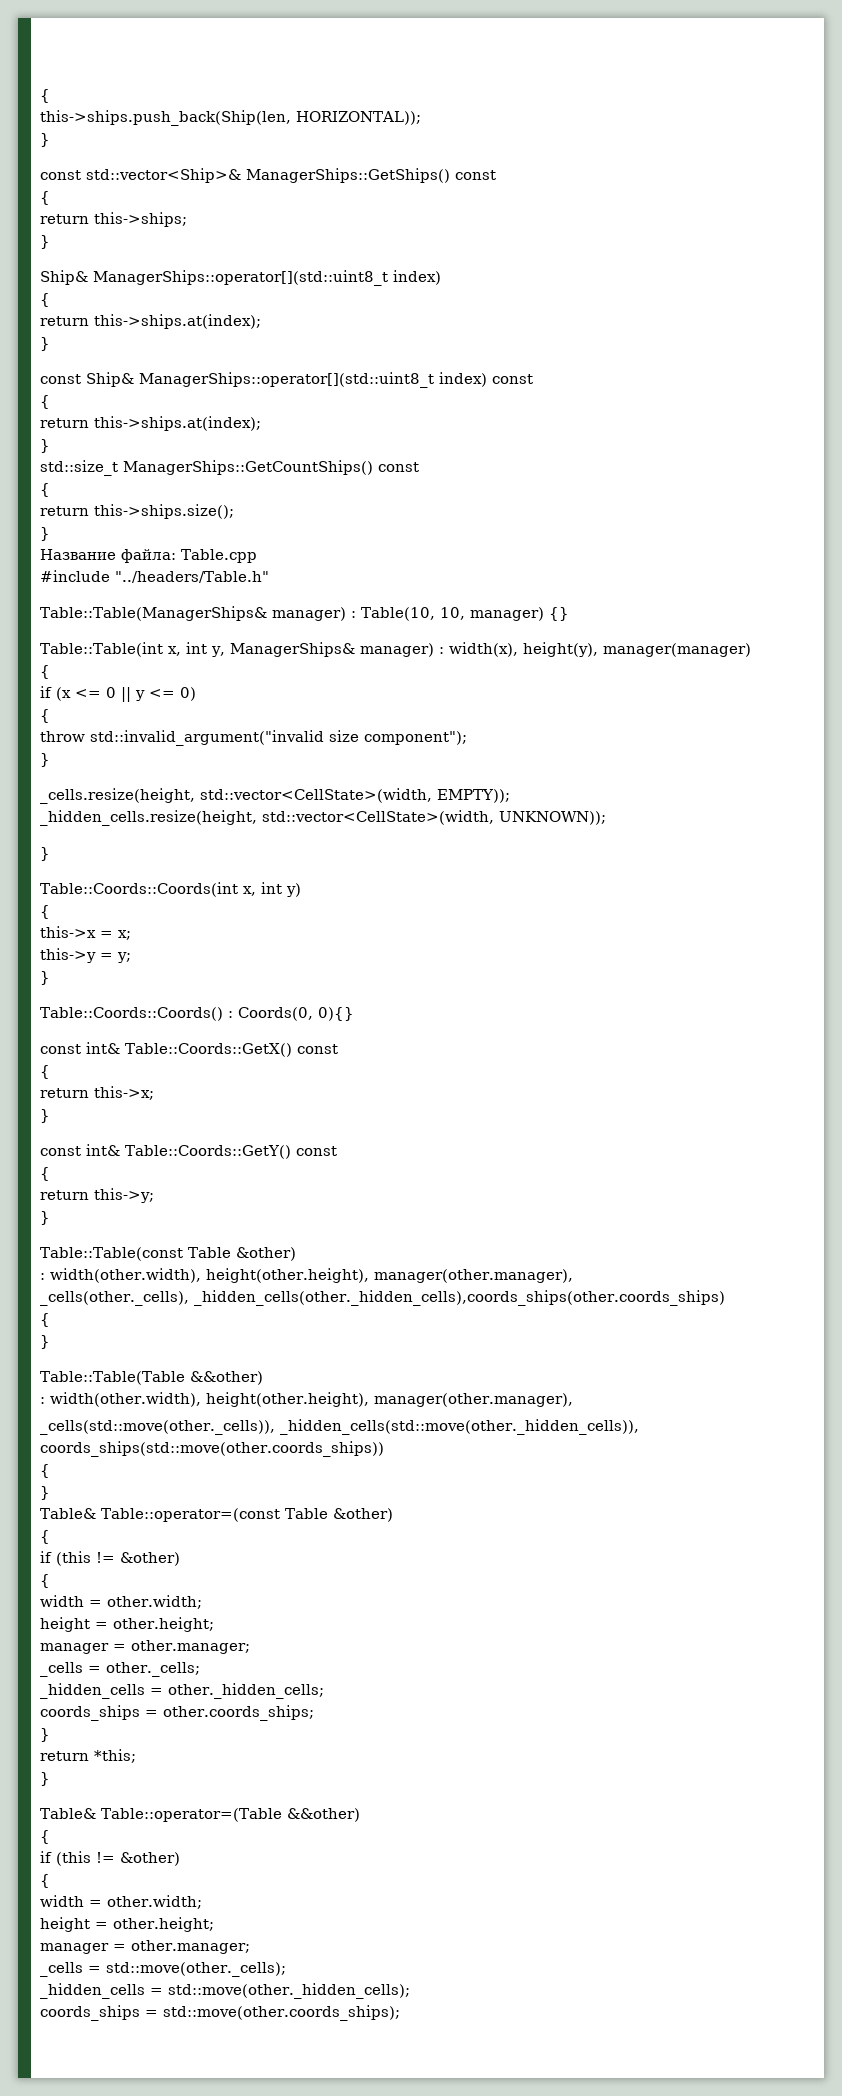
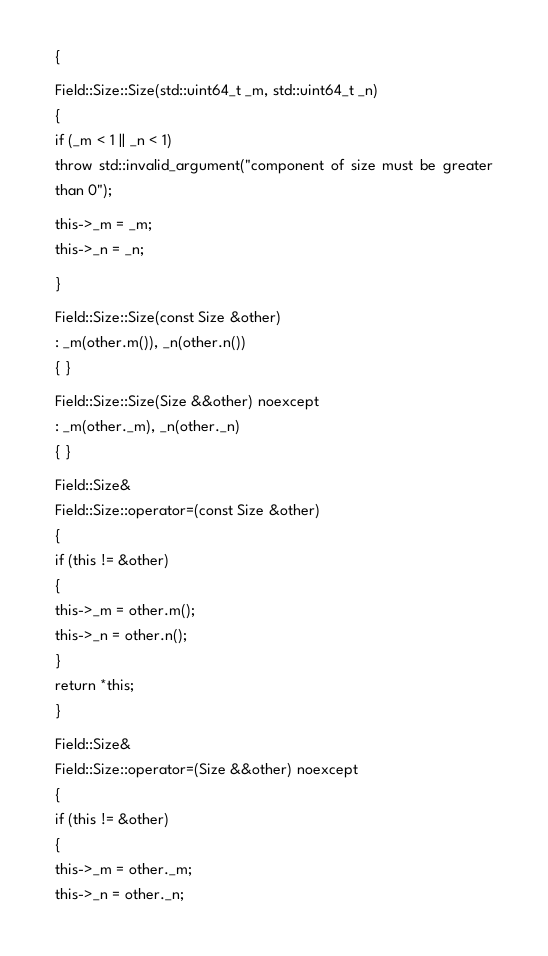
[40,89,50,103] [40,110,421,126] [40,133,50,147] [40,168,496,183] [40,191,50,205] [40,212,187,227] [40,235,50,249] [40,270,441,286] [40,293,50,307] [40,314,261,329] [40,337,50,351] [40,372,533,388] [40,395,50,409] [40,416,261,431] [40,439,50,453] [40,460,419,476] [40,483,50,497] [40,504,234,519] [40,527,50,541] [40,549,257,563] [40,570,269,583] [40,606,569,621] [40,642,751,657] [40,665,50,679] [40,686,196,702] [40,709,50,723] [40,730,467,746] [40,753,50,767] [40,788,510,804] [40,810,606,826] [40,847,50,861] [40,882,301,897] [40,905,50,919] [40,926,131,940] [40,948,131,963] [40,971,50,985] [40,1007,354,1021] [40,1042,338,1057] [40,1065,50,1079] [40,1086,154,1100] [40,1109,50,1123] [40,1144,337,1159] [40,1167,50,1181] [40,1188,154,1203] [40,1211,50,1225] [40,1247,296,1261] [40,1268,573,1283] [40,1290,725,1306] [40,1313,50,1327] [40,1335,50,1349] [40,1371,263,1385] [40,1392,573,1407] [40,1419,639,1435] [40,1441,384,1457] [40,1464,50,1478] [40,1486,50,1500] [40,1508,328,1522] { // this->ships.push_back(Ship(len, HORIZONTAL)); // } // const std::vector<Ship>& ManagerShips::GetShips() const // { // return this->ships; // } // Ship& ManagerShips::operator[](std::uint8_t index) // { // return this->ships.at(index); // } // const Ship& ManagerShips::operator[](std::uint8_t index) const // { // return this->ships.at(index); // } // std::size_t ManagerShips::GetCountShips() const // { // return this->ships.size(); // } // Название файла: Table.cpp // #include "../headers/Table.h" // Table::Table(ManagerShips& manager) : Table(10, 10, manager) {} // Table::Table(int x, int y, ManagerShips& manager) : width(x), height(y), manager(manager) // { // if (x <= 0 || y <= 0) // { // throw std::invalid_argument("invalid size component"); // } // _cells.resize(height, std::vector<CellState>(width, EMPTY)); // _hidden_cells.resize(height, std::vector<CellState>(width, UNKNOWN)); // } // Table::Coords::Coords(int x, int y) // { // this->x = x; // this->y = y; // } // Table::Coords::Coords() : Coords(0, 0){} // const int& Table::Coords::GetX() const // { // return this->x; // } // const int& Table::Coords::GetY() const // { // return this->y; // } // Table::Table(const Table &other) // : width(other.width), height(other.height), manager(other.manager), // _cells(other._cells), _hidden_cells(other._hidden_cells),coords_ships(other.coords_ships) // { // } // Table::Table(Table &&other) // : width(other.width), height(other.height), manager(other.manager), // _cells(std::move(other._cells)), _hidden_cells(std::move(other._hidden_cells)), coords_ships(std::move(other.coords_ships)) // { // } // Table& Table::operator=(const Table -> [55,50,61,65] [55,83,378,99] [55,109,61,124] [55,133,173,149] [55,158,493,174] [55,183,113,199] [55,218,152,231] [55,243,144,256] [55,277,61,292] [55,310,281,326] [55,335,246,351] [55,361,72,376] [55,394,319,410] [55,419,240,435] [55,445,72,460] [55,479,131,491] [55,503,265,519] { // Field::Size::Size(std::uint64_t _m, std::uint64_t _n) // { // if (_m < 1 || _n < 1) // throw std::invalid_argument("component of size must be greater than 0"); // this->_m = _m; // this->_n = _n; // } // Field::Size::Size(const Size &other) // : _m(other.m()), _n(other.n()) // { } // Field::Size::Size(Size &&other) noexcept // : _m(other._m), _n(other._n) // { } // Field::Size& // Field::Size::operator=(const Size
[40,1595,202,1609] [40,1617,214,1632] [40,1640,250,1654] [40,1662,200,1677] [40,1683,324,1699] [40,1705,314,1721] width = other.width; // height = other.height; // manager = other.manager; // _cells = other._cells; // _hidden_cells = other._hidden_cells; // coords_ships = other.coords_ships; -> [55,603,195,619] [55,628,187,644] this->_m = other.m(); // this->_n = other.n();
[40,1808,360,1822] [40,1830,50,1844] [40,1851,180,1866] [40,1874,50,1888] [40,1895,202,1909] [40,1917,214,1932] [40,1940,250,1954] [40,1962,286,1977] [40,1983,410,1999] [40,2005,400,2021] Table& Table::operator=(Table &&other) // { // if (this != &other) // { // width = other.width; // height = other.height; // manager = other.manager; // _cells = std::move(other._cells); // _hidden_cells = std::move(other._hidden_cells); // coords_ships = std::move(other.coords_ships); -> [55,738,131,750] [55,762,358,778] [55,788,61,803] [55,812,169,828] [55,838,61,853] [55,863,192,876] [55,888,184,901] Field::Size& // Field::Size::operator=(Size &&other) noexcept // { // if (this != &other) // { // this->_m = other._m; // this->_n = other._n;

